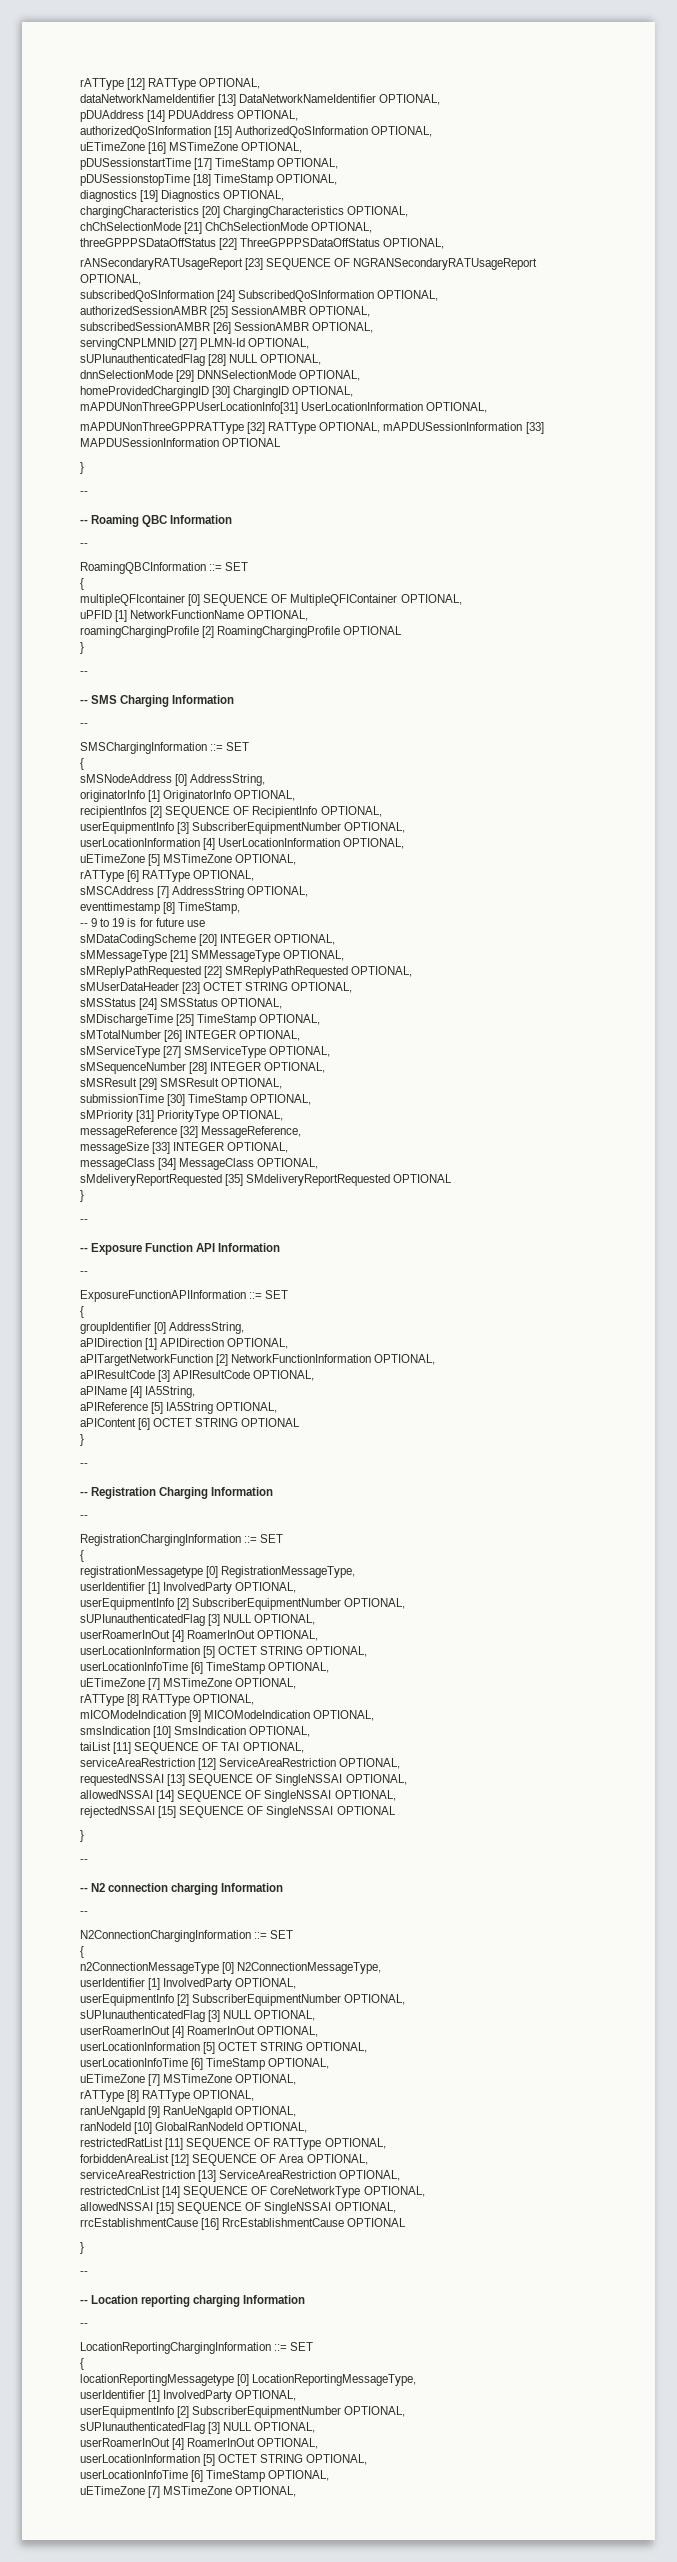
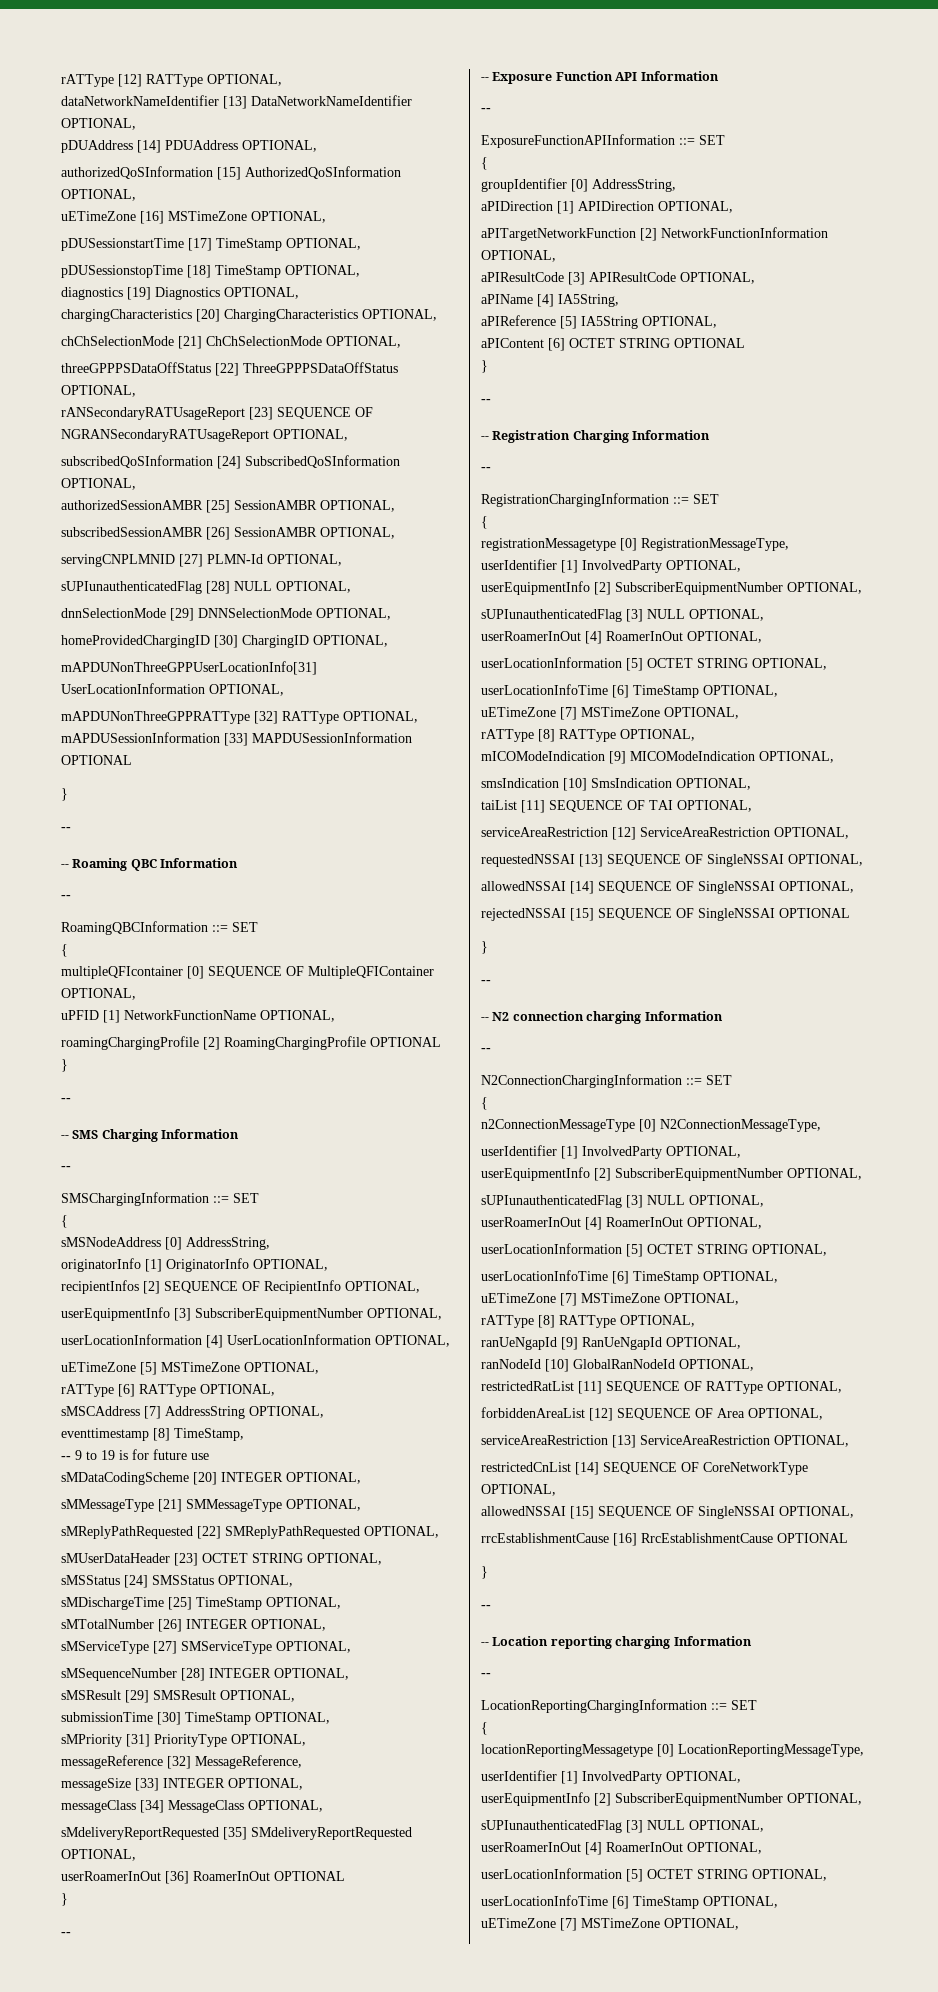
(391, 1180) none -> [61,1849,136,1861] [61,1871,270,1884] OPTIONAL, // userRoamerInOut [36] RoamerInOut

